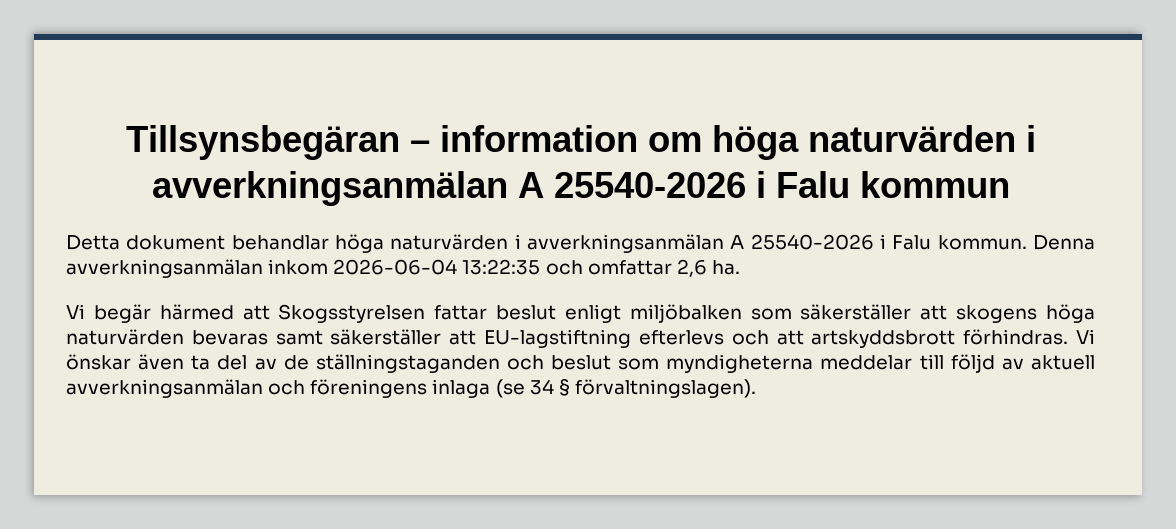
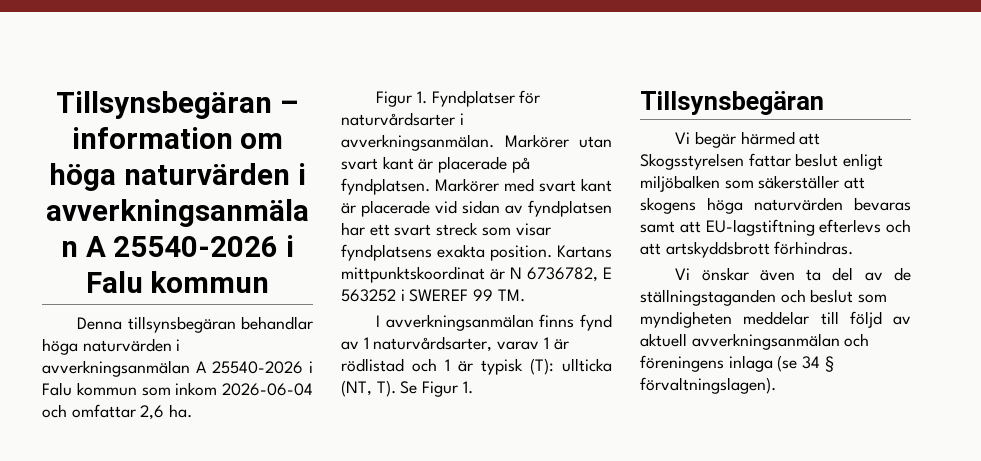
[66,235,226,250] Detta dokument -> [77,316,236,333] Denna tillsynsbegäran
[937,235,1096,250] [66,259,263,278] kommun. Denna avverkningsanmälan -> [76,382,171,396] kommun som
[462,259,541,275] 13:22:35 -> (313, 389) none
(740, 267) none -> [376,90,541,107] [341,112,464,126] [341,134,612,151] [341,156,530,173] [341,178,612,195] [341,200,612,217] [341,222,551,236] [341,244,612,261] [341,266,612,283] [341,289,525,302] [376,314,612,331] [341,336,569,352] [341,358,612,375] [341,380,473,397] [640,91,824,115] // Figur 1. Fyndplatser för naturvårdsarter i avverkningsanmälan. Markörer utan svart kant är placerade på fyndplatsen. Markörer med svart kant är placerade vid sidan av fyndplatsen har ett svart streck som visar fyndplatsens exakta position. Kartans mittpunktskoordinat är N 6736782, E 563252 i SWEREF 99 TM. // I avverkningsanmälan finns fynd av 1 naturvårdsarter, varav 1 är rödlistad och 1 är typisk (T): ullticka (NT, T). Se Figur 1. // Tillsynsbegäran
[330,329,442,345] säkerställer -> (675, 227) none
(1069, 337) none -> (854, 248) //
[666,354,814,373] myndigheterna -> [640,311,732,328] myndigheten

